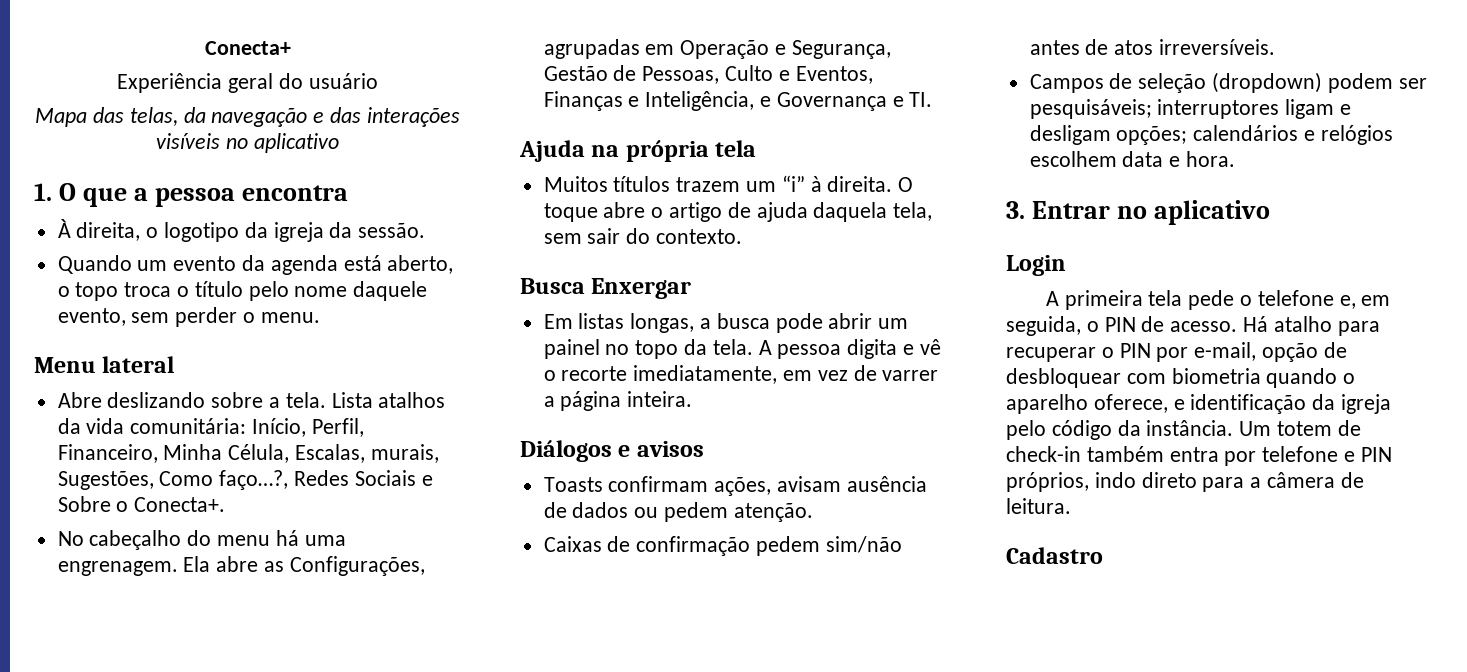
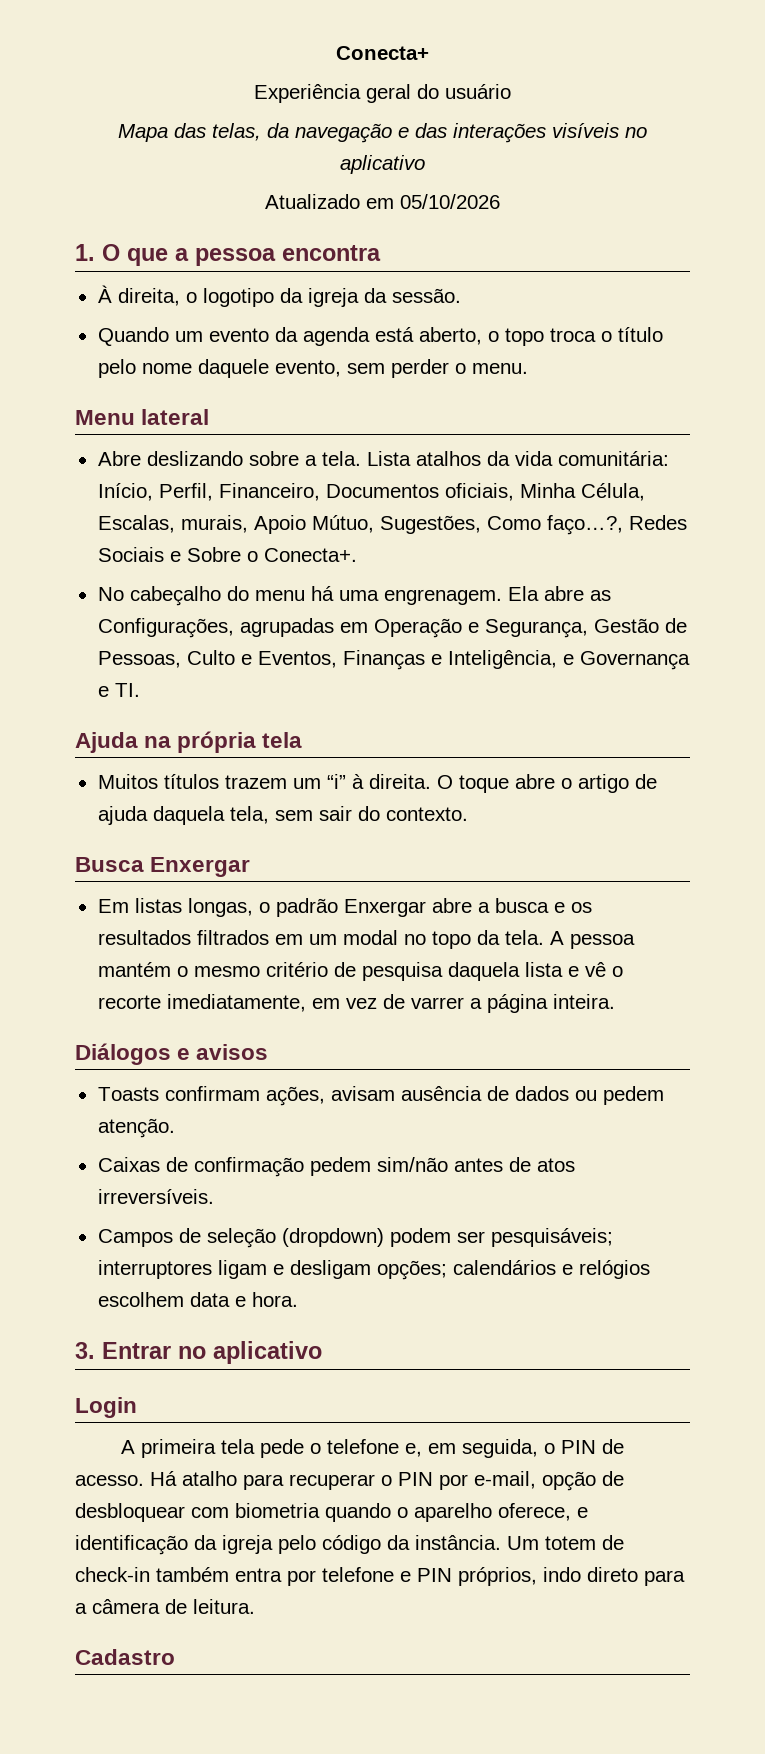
(339, 143) none -> [265,194,500,209] // Atualizado em 05/10/2026
(158, 453) none -> [325,483,514,501] Documentos oficiais,
(439, 453) none -> [253,515,374,534] Apoio Mútuo,
[700,313,909,333] [543,339,600,359] a busca pode abrir um painel -> [258,898,592,917] [97,930,398,945] o padrão Enxergar abre a busca e os resultados filtrados em um modal
[847,339,898,359] digita -> [97,962,563,981] mantém o mesmo critério de pesquisa daquela lista

